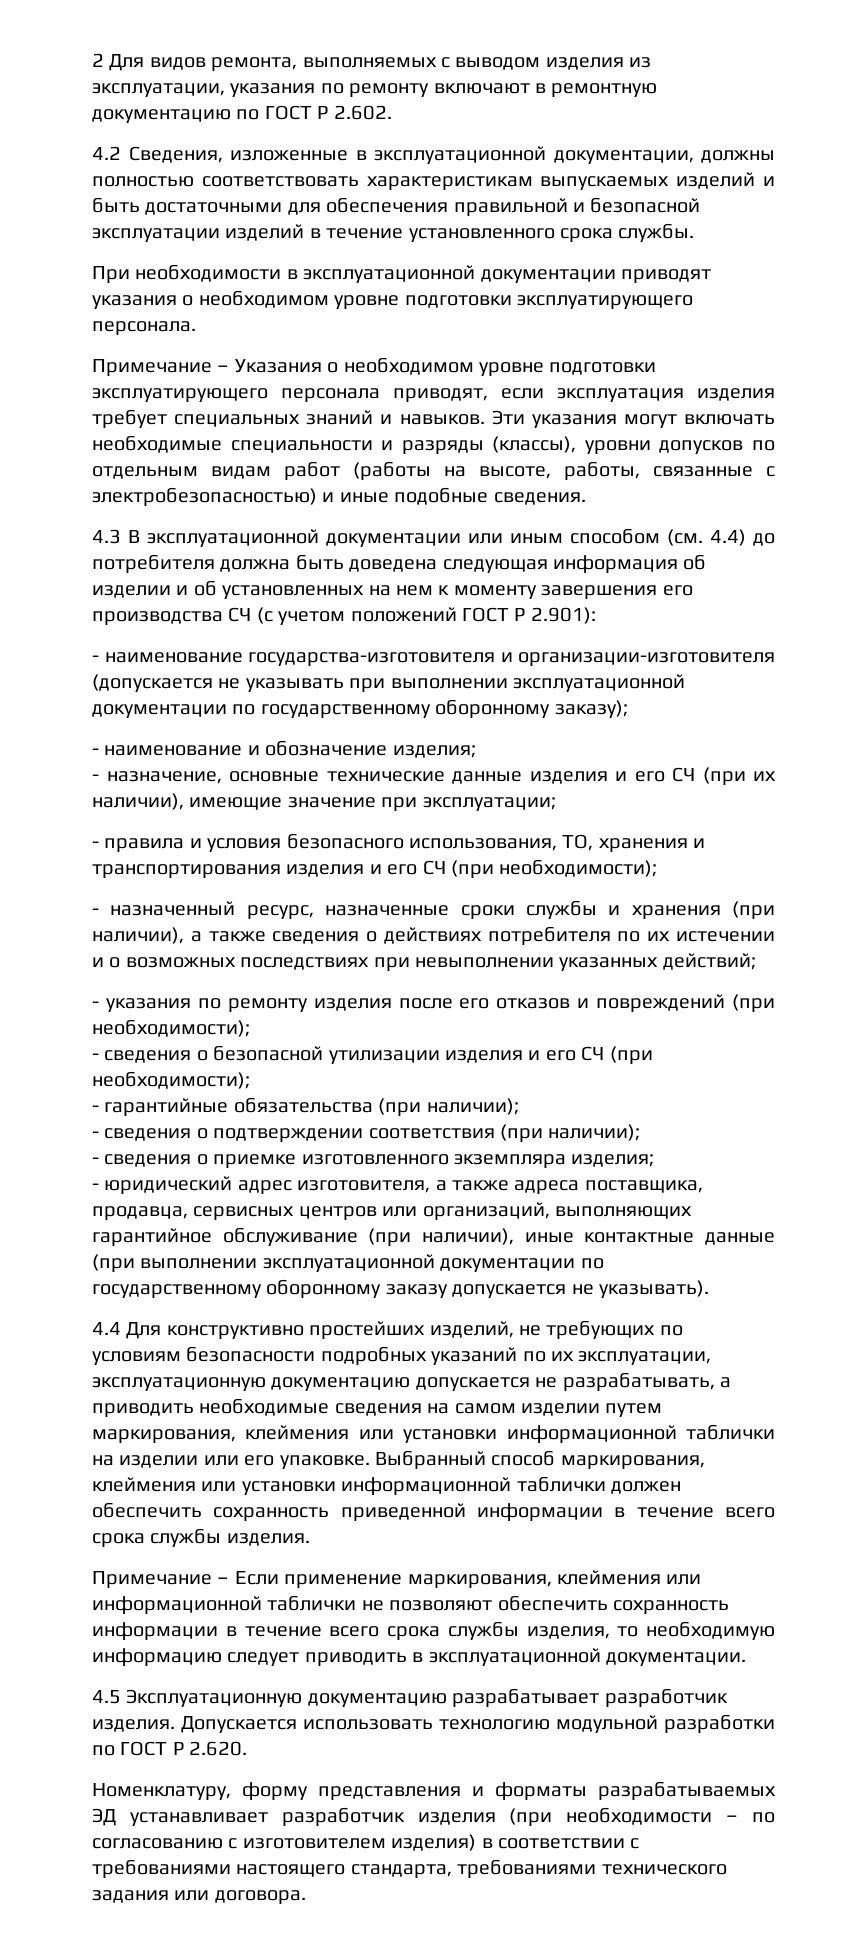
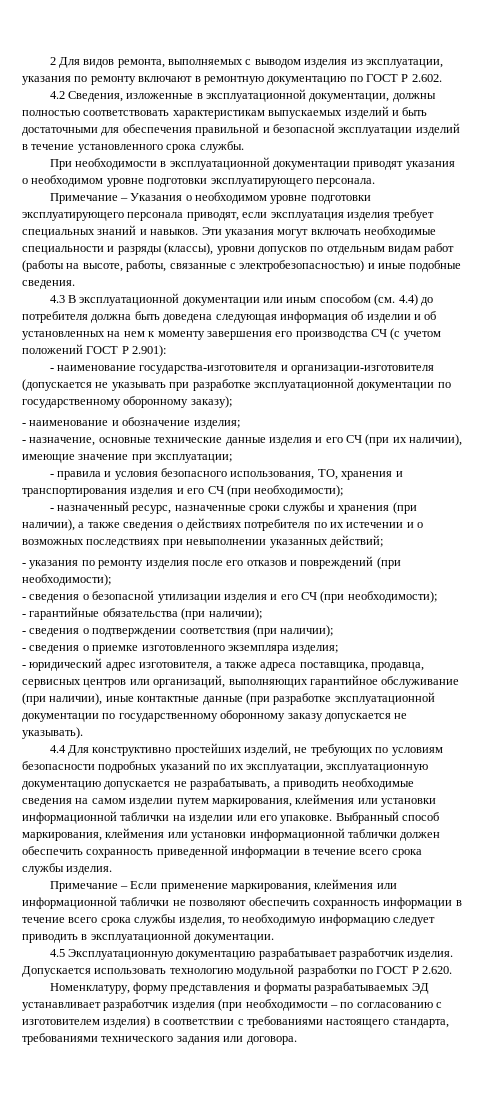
[390,678,508,689] выполнении -> [192,379,251,391] разработке
[140,1258,258,1269] выполнении -> [273,693,332,705] разработке

